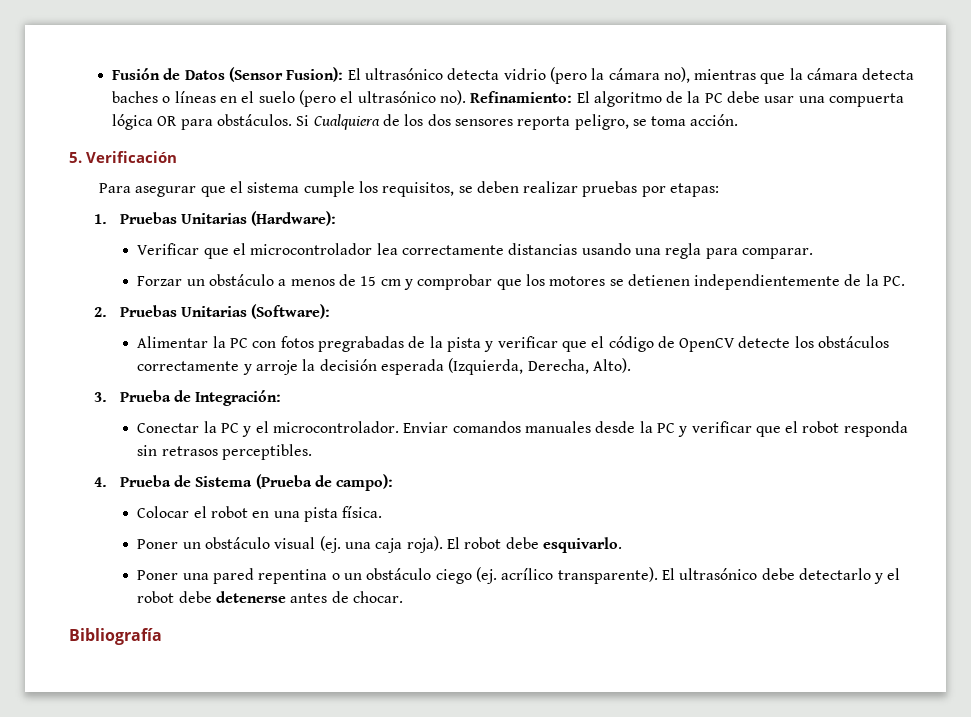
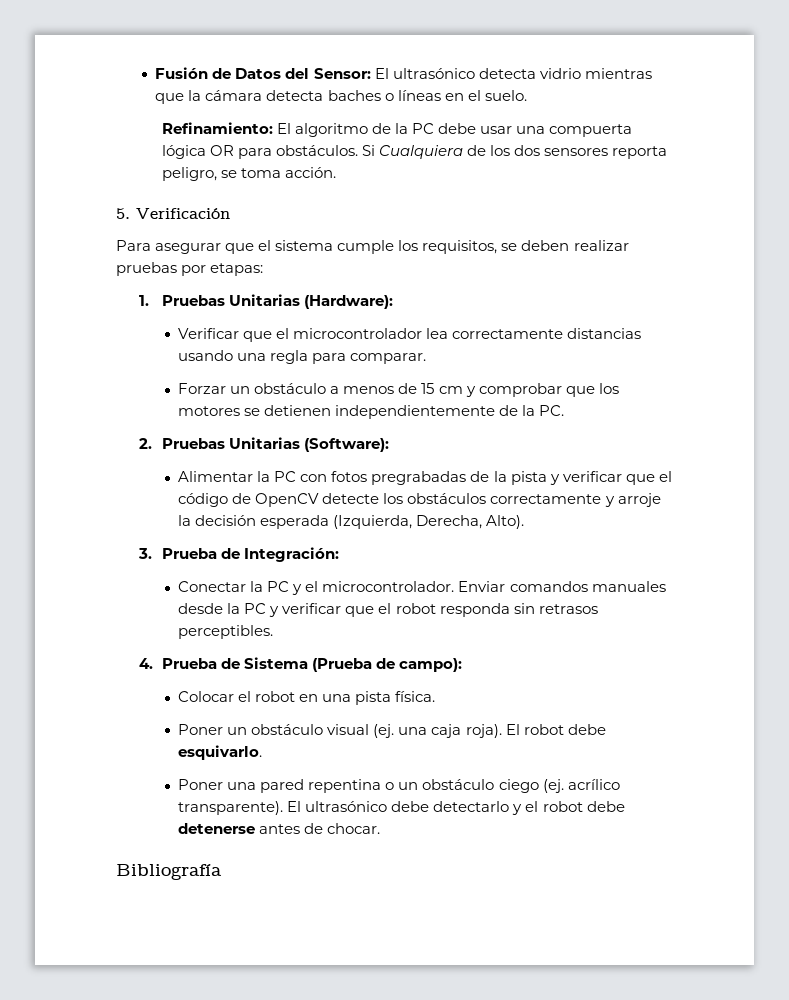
[228,67,344,82] (Sensor Fusion): -> [285,68,371,79] del Sensor:
[549,67,690,84] (pero la cámara no), -> (581, 73) none
[258,90,466,107] suelo (pero el ultrasónico no). -> [484,90,527,101] suelo. //

